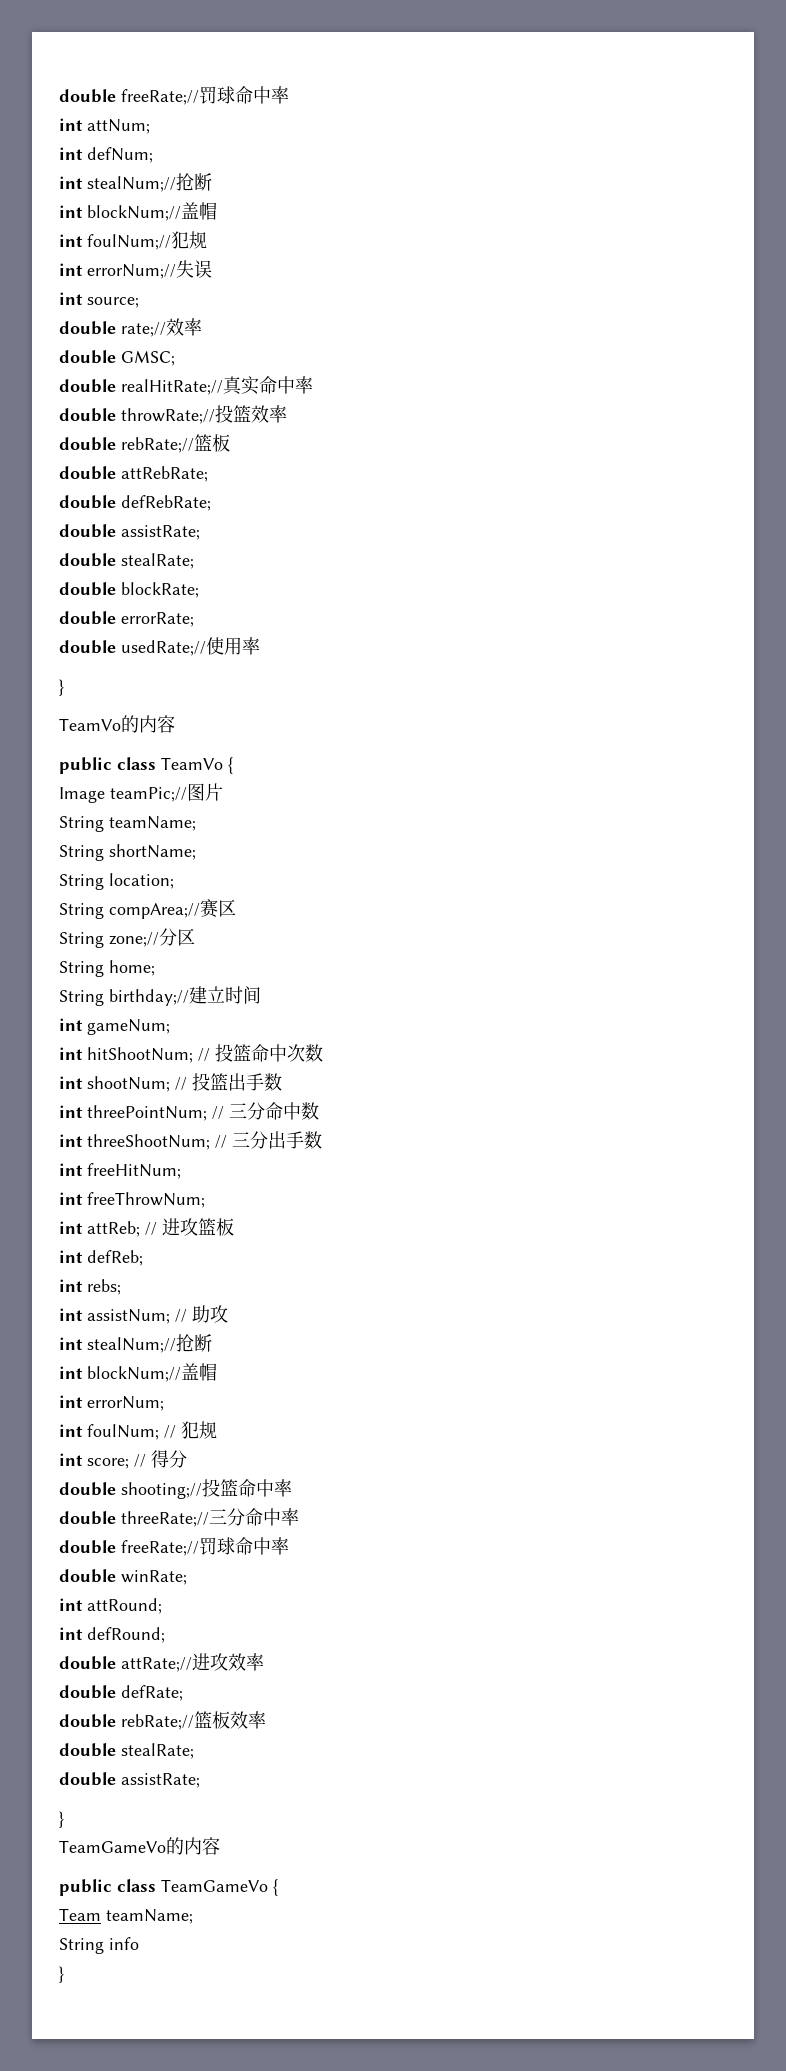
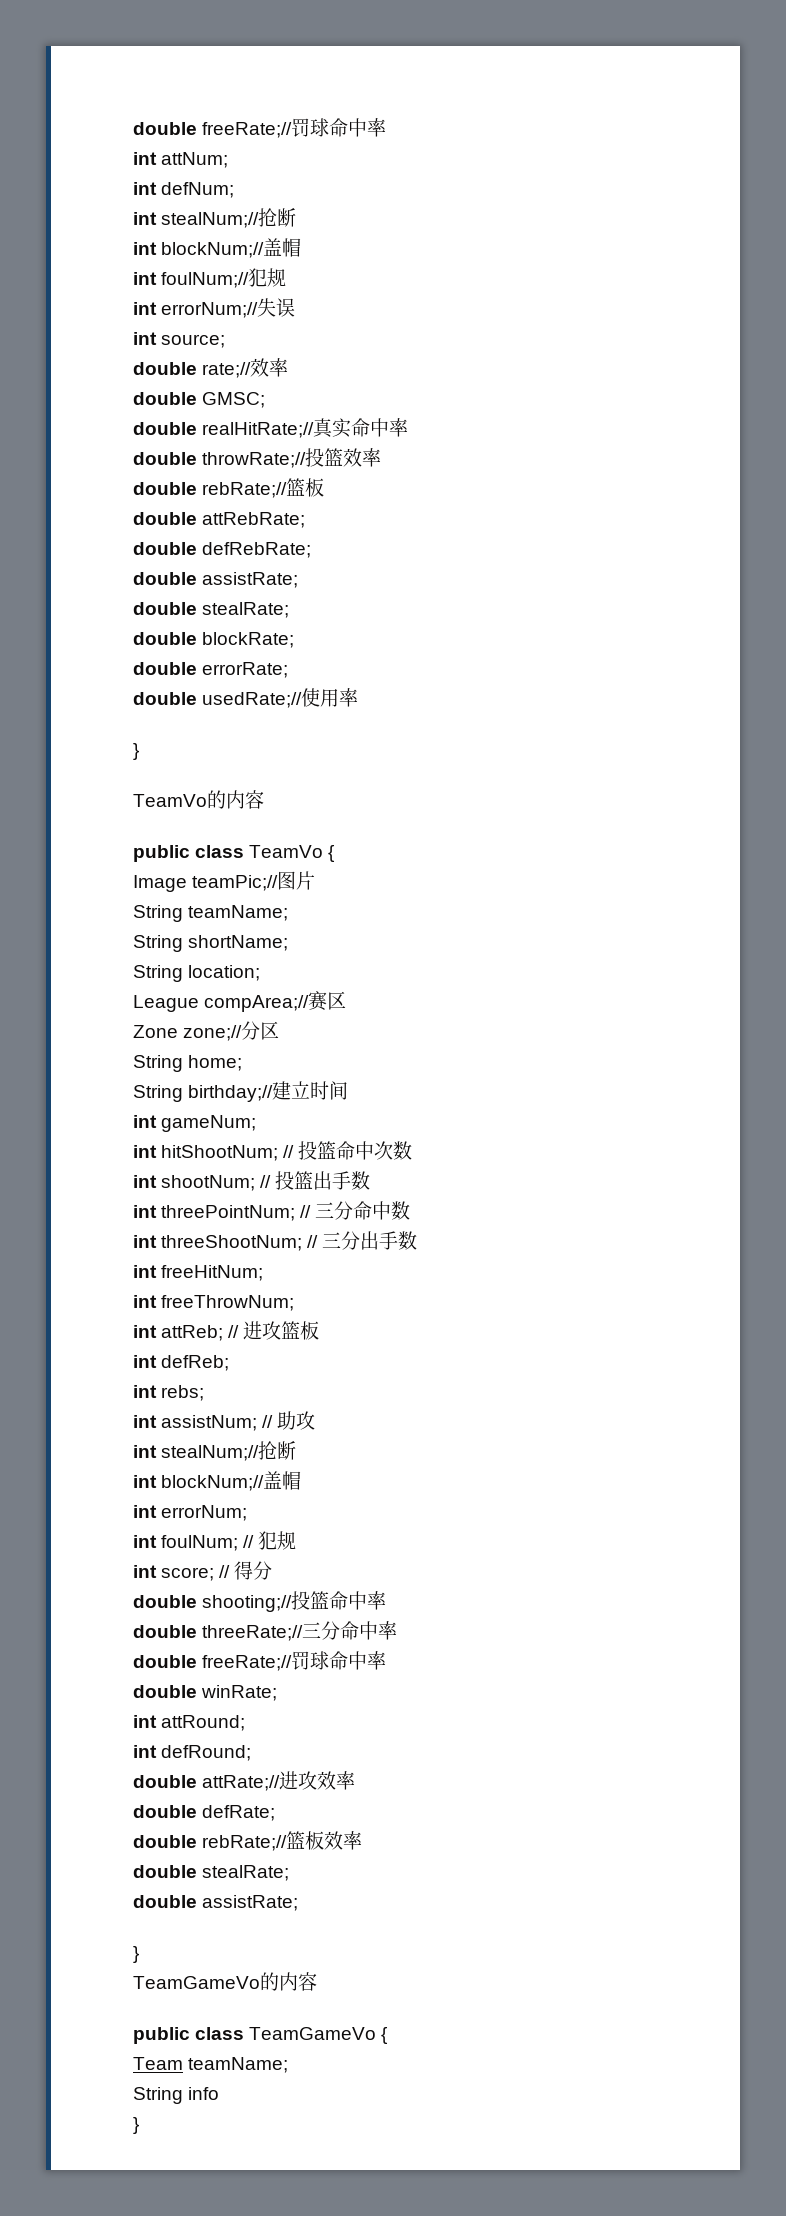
[59,903,104,919] String -> [133,995,199,1012] League
[59,932,104,948] String -> [133,1025,178,1038] Zone

